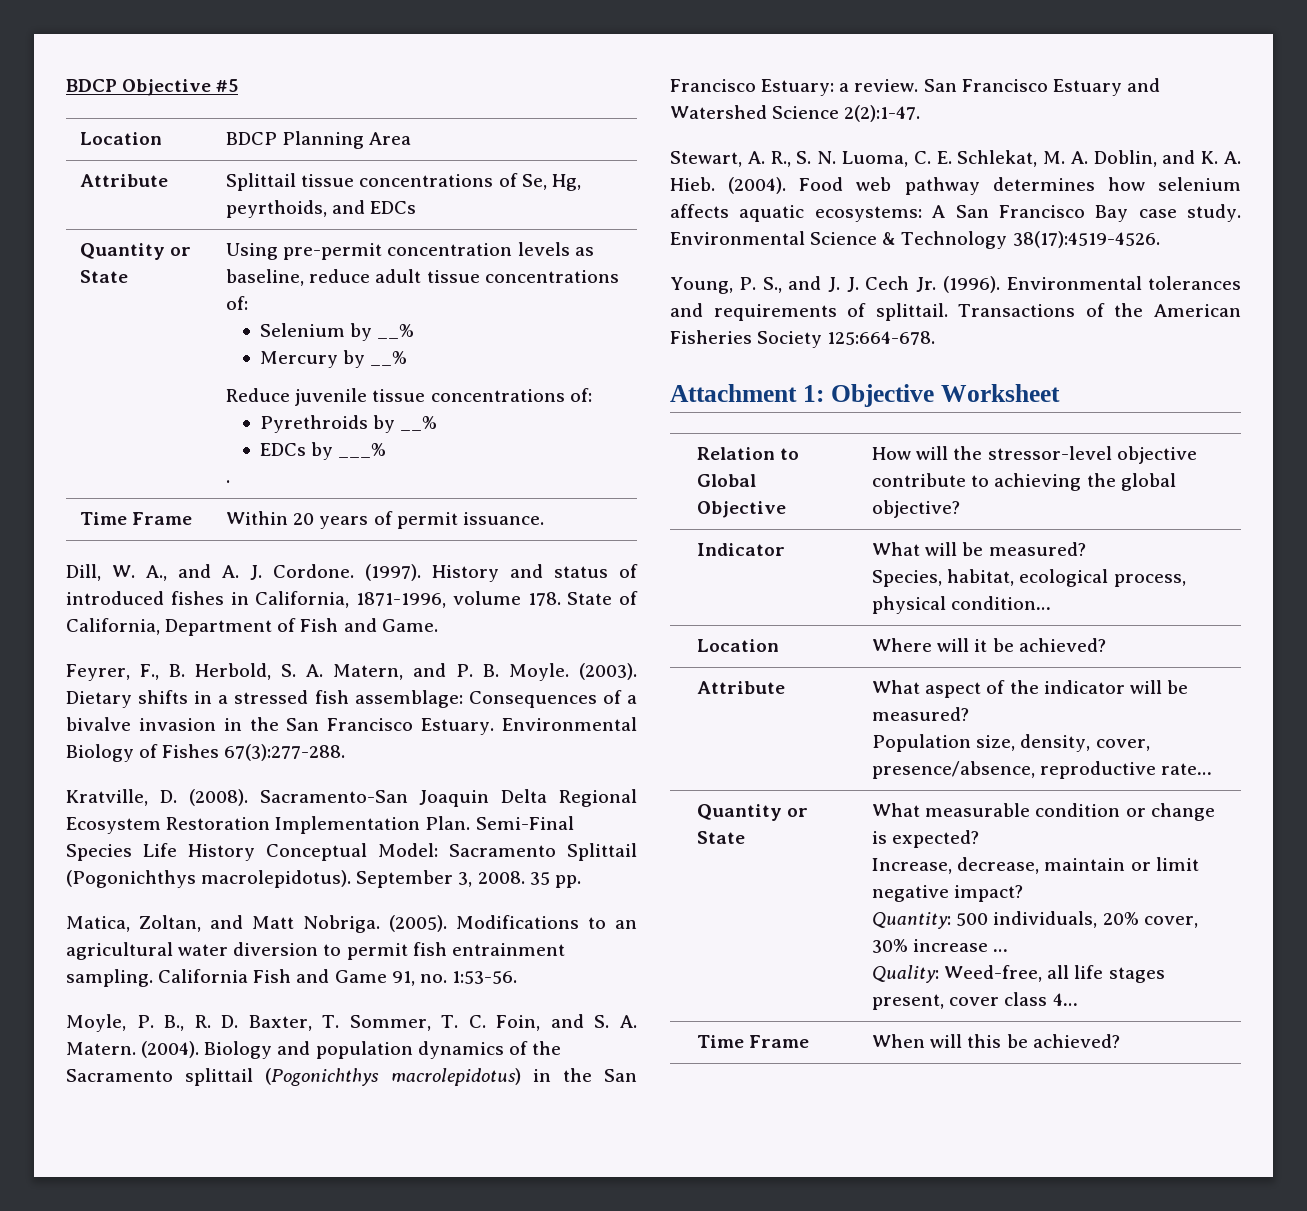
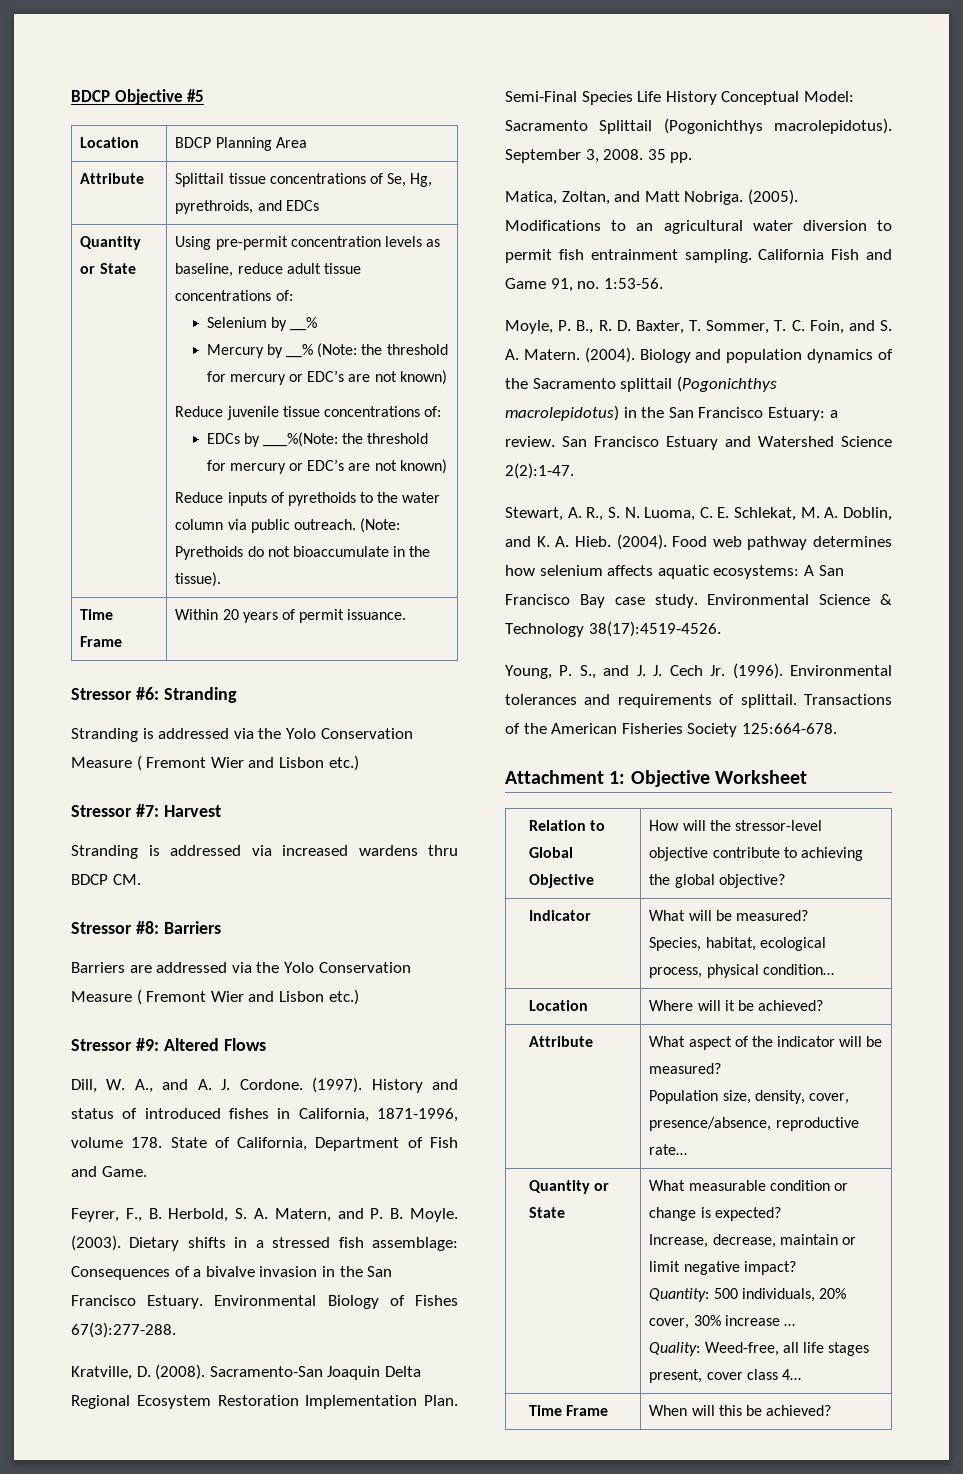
[226,200,328,218] peyrthoids, -> [175,200,254,214] pyrethroids,
(408, 358) none -> [317,343,448,358] [206,370,447,385] (Note: the threshold for mercury or EDC’s are not known)
[260,415,438,433] // Pyrethroids by __% -> (442, 411) none
[338,443,387,458] [226,480,231,483] ___% // . -> [262,432,429,447] [206,459,447,474] [175,492,441,506] [175,518,401,533] [175,546,431,560] [175,572,222,587] ___%(Note: the threshold for mercury or EDC’s are not known) // Reduce inputs of pyrethoids to the water column via public outreach. (Note: Pyrethoids do not bioaccumulate in the tissue).
(544, 518) none -> [71,687,237,703] [71,728,413,742] [71,755,359,771] [71,804,221,817] [71,845,458,859] [71,874,141,885] [71,921,221,934] [71,962,411,973] [71,989,359,1005] [71,1038,266,1051] // Stressor #6: Stranding // Stranding is addressed via the Yolo Conservation Measure ( Fremont Wier and Lisbon etc.) // Stressor #7: Harvest // Stranding is addressed via increased wardens thru BDCP CM. // Stressor #8: Barriers // Barriers are addressed via the Yolo Conservation Measure ( Fremont Wier and Lisbon etc.) // Stressor #9: Altered Flows

